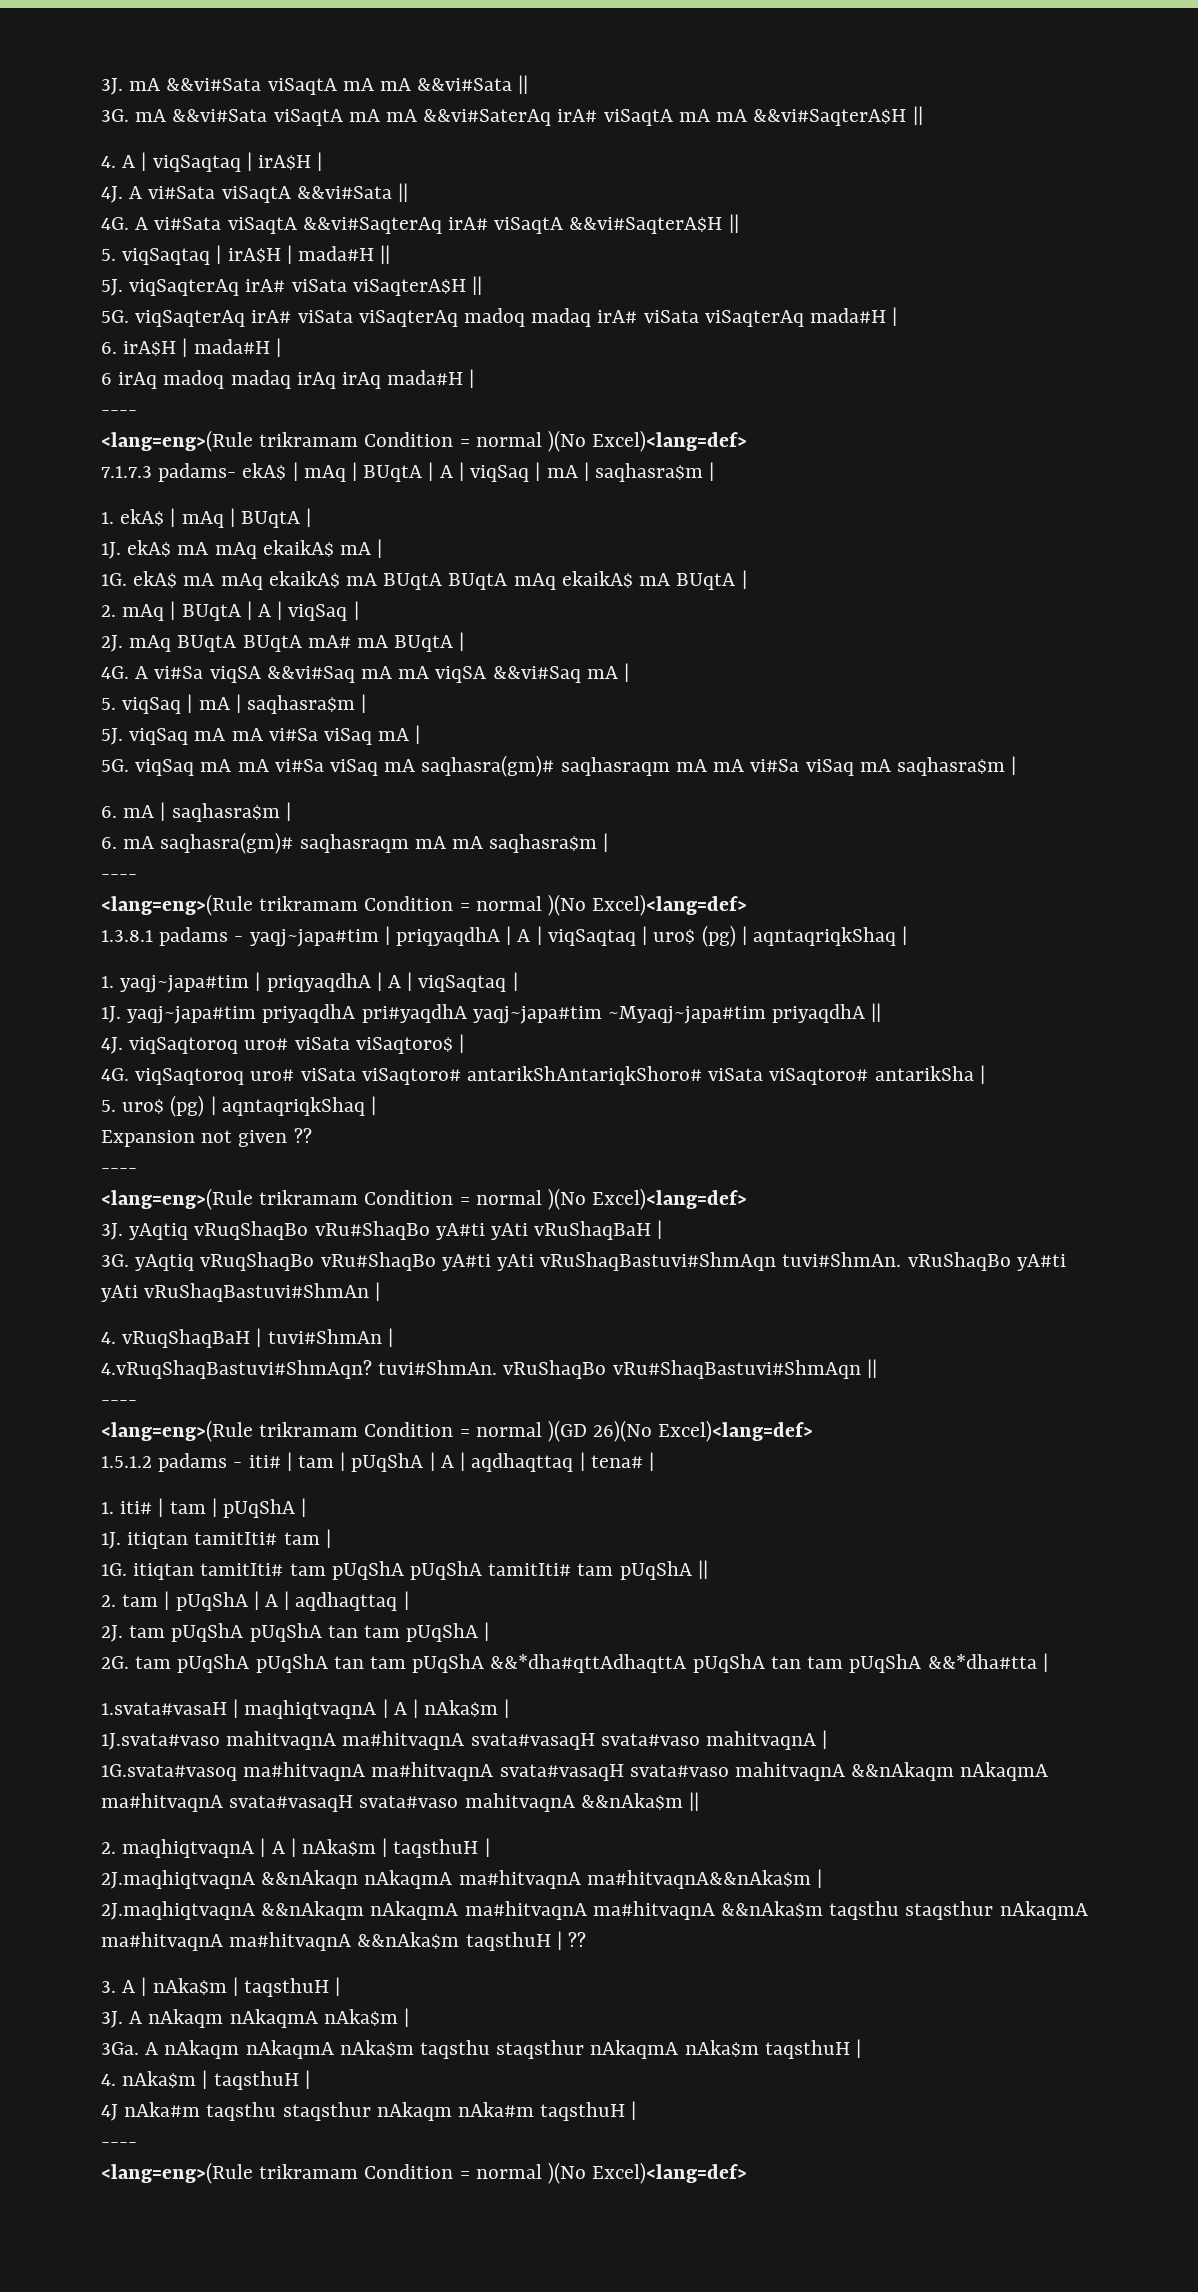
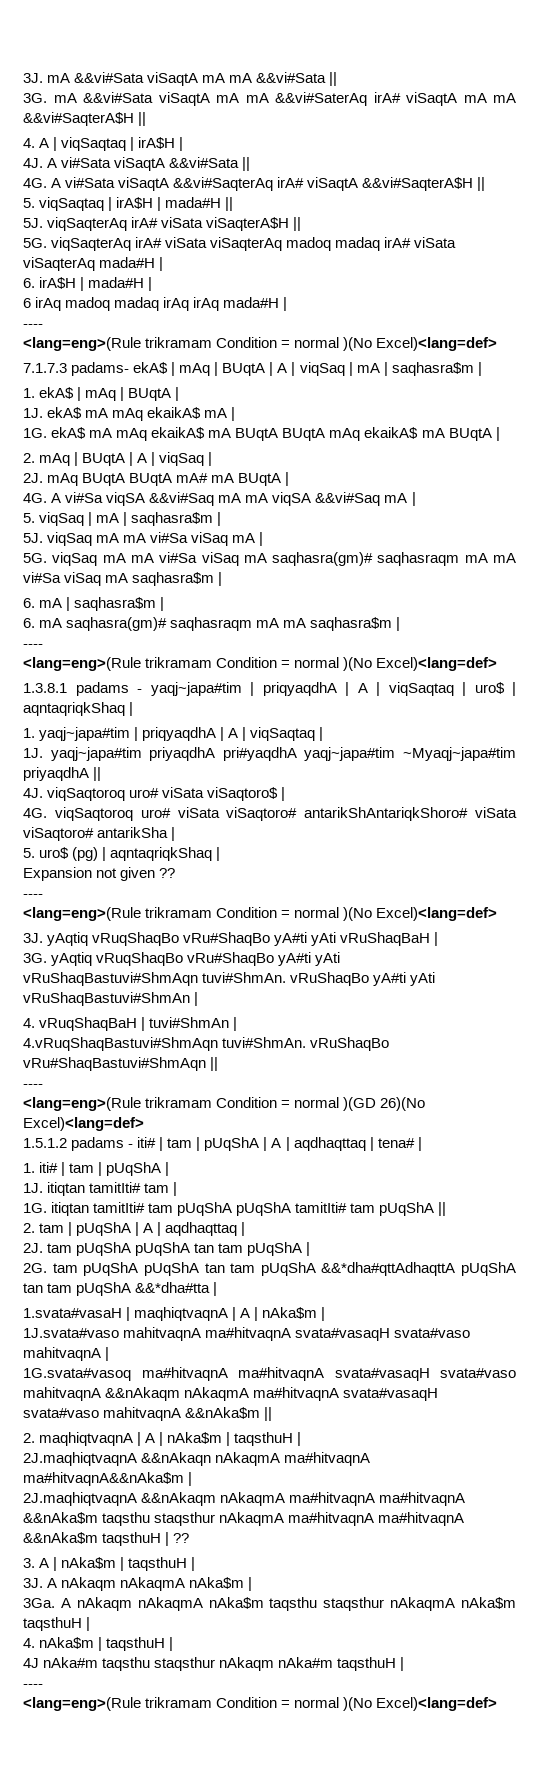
[701,925,736,947] (pg) -> (505, 688) none
[101,1360,372,1379] 4.vRuqShaqBastuvi#ShmAqn? -> [23,1037,218,1051] 4.vRuqShaqBastuvi#ShmAqn

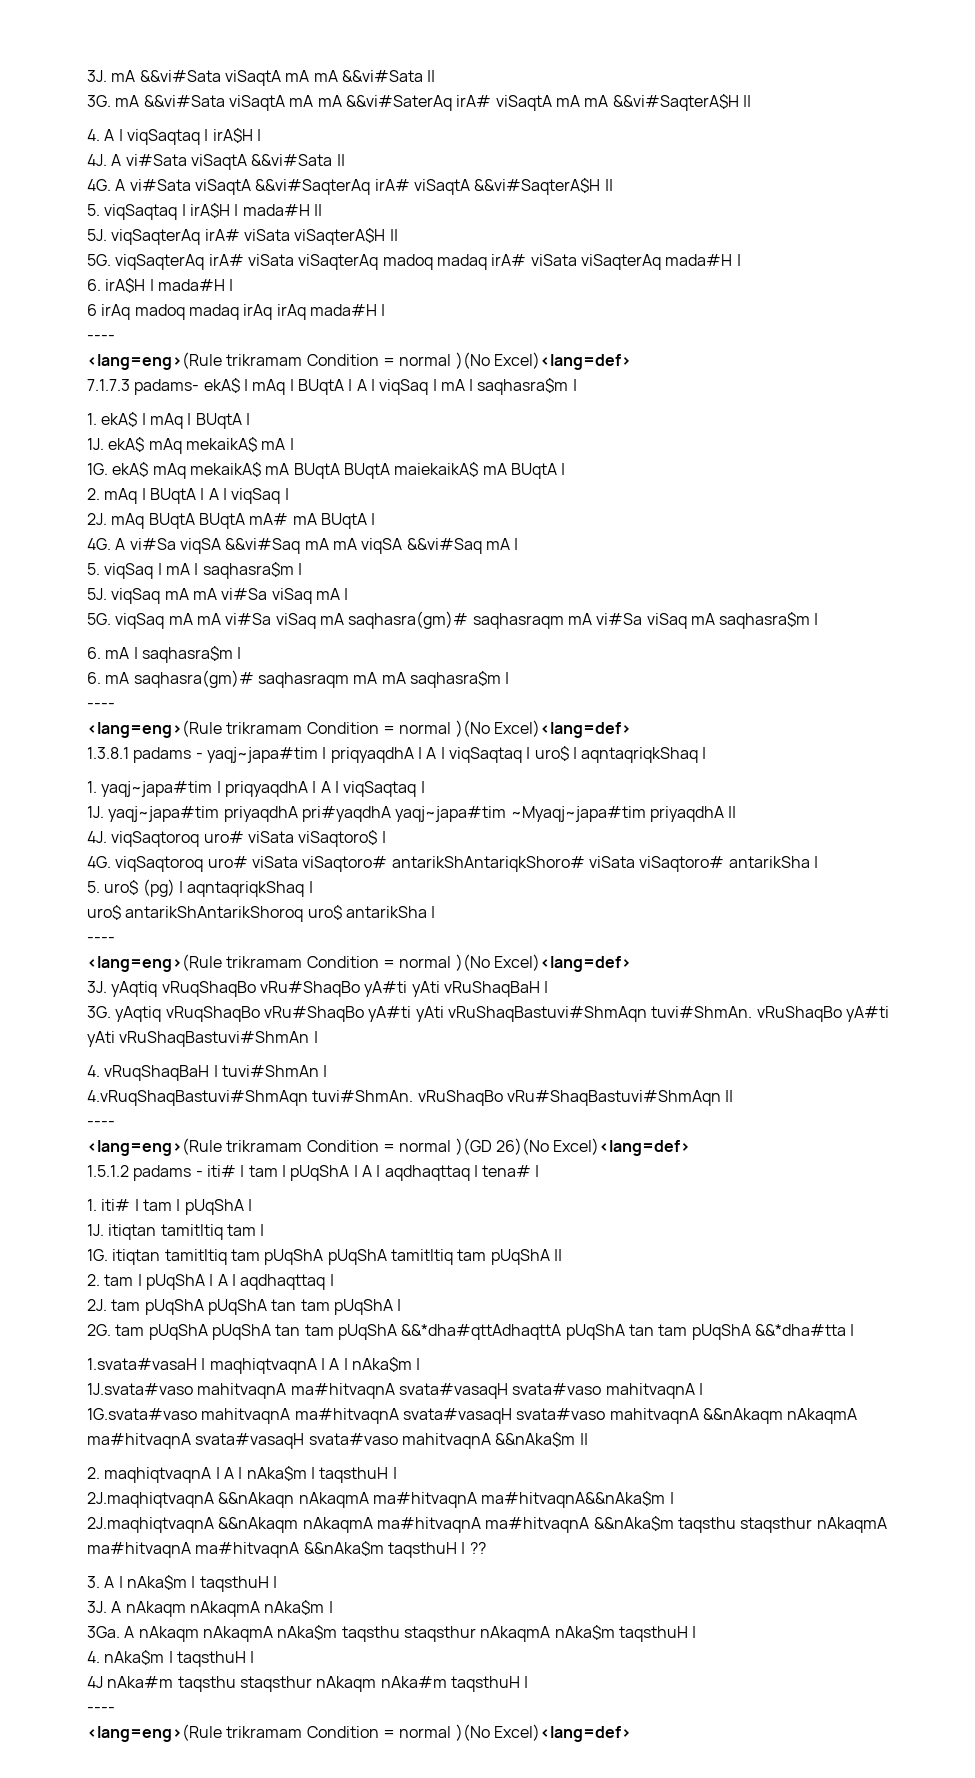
[85,407,202,421] mA mAq ekaikA$ -> [148,437,257,454] mAq mekaikA$
[89,427,206,441] mA mAq ekaikA$ -> [152,462,261,479] mAq mekaikA$
[329,427,419,441] mAq ekaikA$ -> [394,462,479,477] maiekaikA$
[493,553,516,563] mA -> (592, 619) none
[23,867,176,881] Expansion not given ?? -> [87,905,436,922] uro$ antarikShAntarikShoroq uro$ antarikSha |
[89,1182,142,1193] tamitIti# -> [160,1224,223,1240] tamitItiq
[93,1202,348,1216] tamitIti# tam pUqShA pUqShA tamitIti# -> [164,1249,453,1265] tamitItiq tam pUqShA pUqShA tamitItiq
[23,1367,228,1381] 1G.svata#vasoq ma#hitvaqnA -> [87,1408,291,1424] 1G.svata#vaso mahitvaqnA

